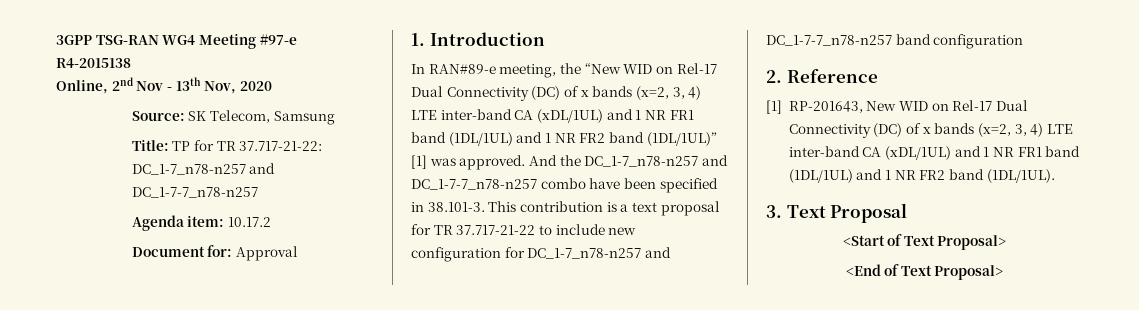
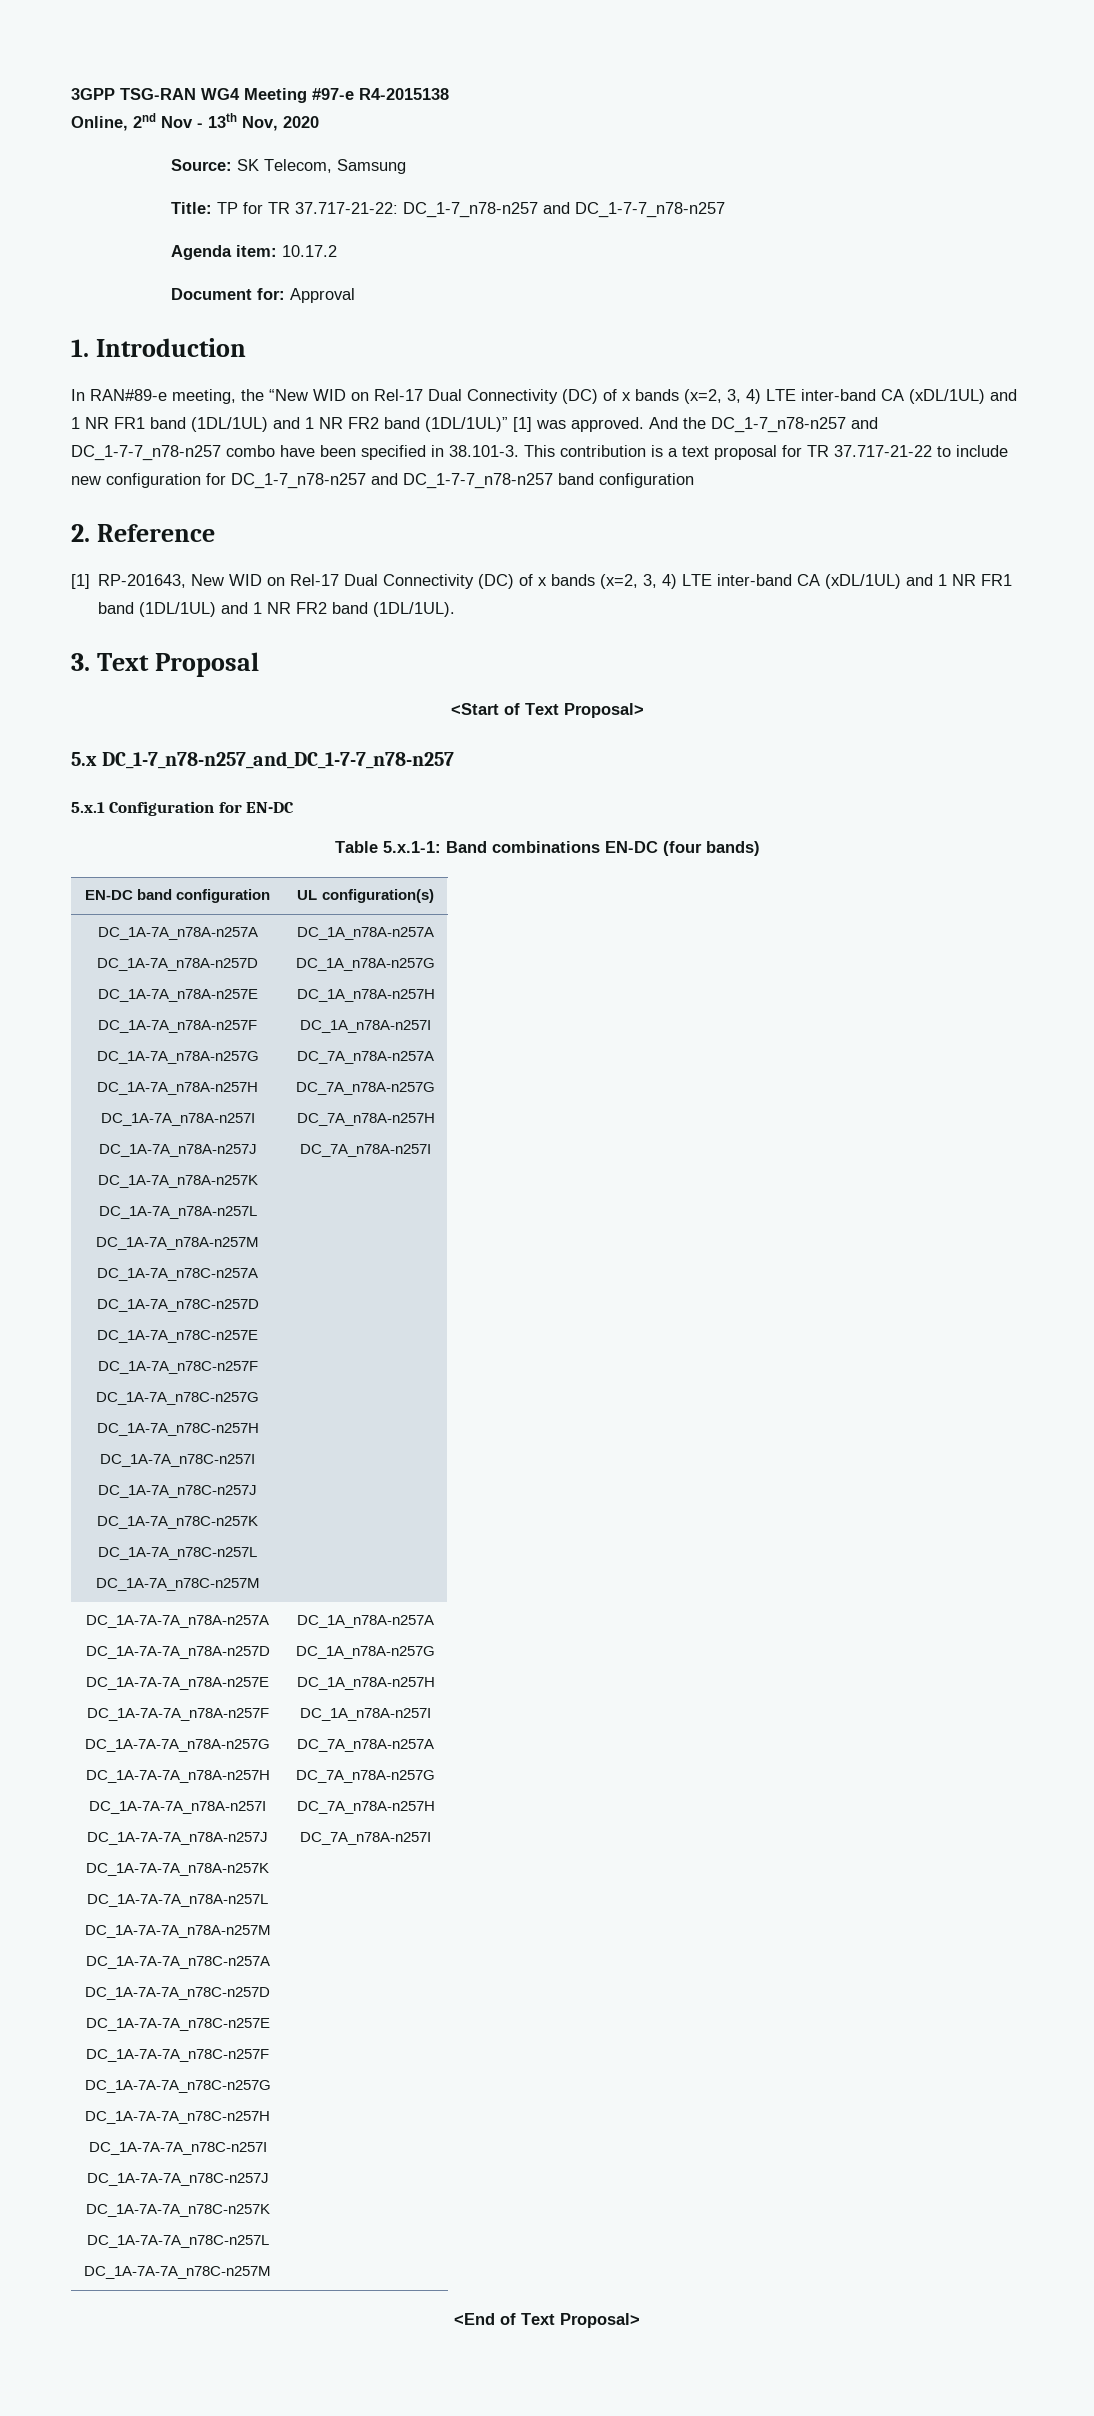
(1007, 242) none -> [71,751,455,769] [71,801,295,816] [334,841,760,856] [84,889,271,903] [297,889,434,903] [97,927,258,940] [97,958,258,971] [97,989,258,1002] [98,1020,257,1033] [96,1051,259,1064] [97,1082,258,1095] [100,1113,255,1126] [98,1144,257,1157] [97,1175,258,1188] [98,1206,257,1219] [96,1237,259,1250] [97,1268,258,1281] [96,1299,259,1312] [97,1330,258,1343] [97,1361,258,1374] [96,1392,259,1405] [96,1423,259,1436] [100,1454,255,1467] [98,1485,257,1498] [97,1516,258,1529] [98,1547,257,1560] [95,1578,260,1591] [297,927,434,940] [296,958,435,971] [296,989,435,1002] [300,1020,431,1033] [297,1051,434,1064] [296,1082,435,1095] [296,1113,435,1126] [300,1144,431,1157] [86,1615,269,1628] [85,1646,270,1659] [86,1677,269,1690] [86,1708,269,1721] [85,1739,270,1752] [85,1770,270,1783] [89,1801,266,1814] [87,1832,268,1845] [86,1863,269,1876] [87,1894,268,1907] [84,1925,271,1938] [85,1956,270,1969] [85,1987,270,2000] [85,2018,270,2031] [86,2049,269,2062] [84,2080,271,2093] [85,2111,270,2124] [88,2142,267,2155] [86,2173,269,2186] [85,2204,270,2217] [86,2235,269,2248] [84,2266,271,2279] [297,1615,434,1628] [296,1646,435,1659] [296,1677,435,1690] [300,1708,431,1721] [297,1739,434,1752] [296,1770,435,1783] [296,1801,435,1814] [300,1832,431,1845] // 5.x DC_1-7_n78-n257_and_DC_1-7-7_n78-n257 // 5.x.1 Configuration for EN-DC // Table 5.x.1-1: Band combinations EN-DC (four bands) // EN-DC band configuration | UL configuration(s) // DC_1A-7A_n78A-n257A // DC_1A-7A_n78A-n257D // DC_1A-7A_n78A-n257E // DC_1A-7A_n78A-n257F // DC_1A-7A_n78A-n257G // DC_1A-7A_n78A-n257H // DC_1A-7A_n78A-n257I // DC_1A-7A_n78A-n257J // DC_1A-7A_n78A-n257K // DC_1A-7A_n78A-n257L // DC_1A-7A_n78A-n257M // DC_1A-7A_n78C-n257A // DC_1A-7A_n78C-n257D // DC_1A-7A_n78C-n257E // DC_1A-7A_n78C-n257F // DC_1A-7A_n78C-n257G // DC_1A-7A_n78C-n257H // DC_1A-7A_n78C-n257I // DC_1A-7A_n78C-n257J // DC_1A-7A_n78C-n257K // DC_1A-7A_n78C-n257L // DC_1A-7A_n78C-n257M | DC_1A_n78A-n257A // DC_1A_n78A-n257G // DC_1A_n78A-n257H // DC_1A_n78A-n257I // DC_7A_n78A-n257A // DC_7A_n78A-n257G // DC_7A_n78A-n257H // DC_7A_n78A-n257I // DC_1A-7A-7A_n78A-n257A // DC_1A-7A-7A_n78A-n257D // DC_1A-7A-7A_n78A-n257E // DC_1A-7A-7A_n78A-n257F // DC_1A-7A-7A_n78A-n257G // DC_1A-7A-7A_n78A-n257H // DC_1A-7A-7A_n78A-n257I // DC_1A-7A-7A_n78A-n257J // DC_1A-7A-7A_n78A-n257K // DC_1A-7A-7A_n78A-n257L // DC_1A-7A-7A_n78A-n257M // DC_1A-7A-7A_n78C-n257A // DC_1A-7A-7A_n78C-n257D // DC_1A-7A-7A_n78C-n257E // DC_1A-7A-7A_n78C-n257F // DC_1A-7A-7A_n78C-n257G // DC_1A-7A-7A_n78C-n257H // DC_1A-7A-7A_n78C-n257I // DC_1A-7A-7A_n78C-n257J // DC_1A-7A-7A_n78C-n257K // DC_1A-7A-7A_n78C-n257L // DC_1A-7A-7A_n78C-n257M | DC_1A_n78A-n257A // DC_1A_n78A-n257G // DC_1A_n78A-n257H // DC_1A_n78A-n257I // DC_7A_n78A-n257A // DC_7A_n78A-n257G // DC_7A_n78A-n257H // DC_7A_n78A-n257I

